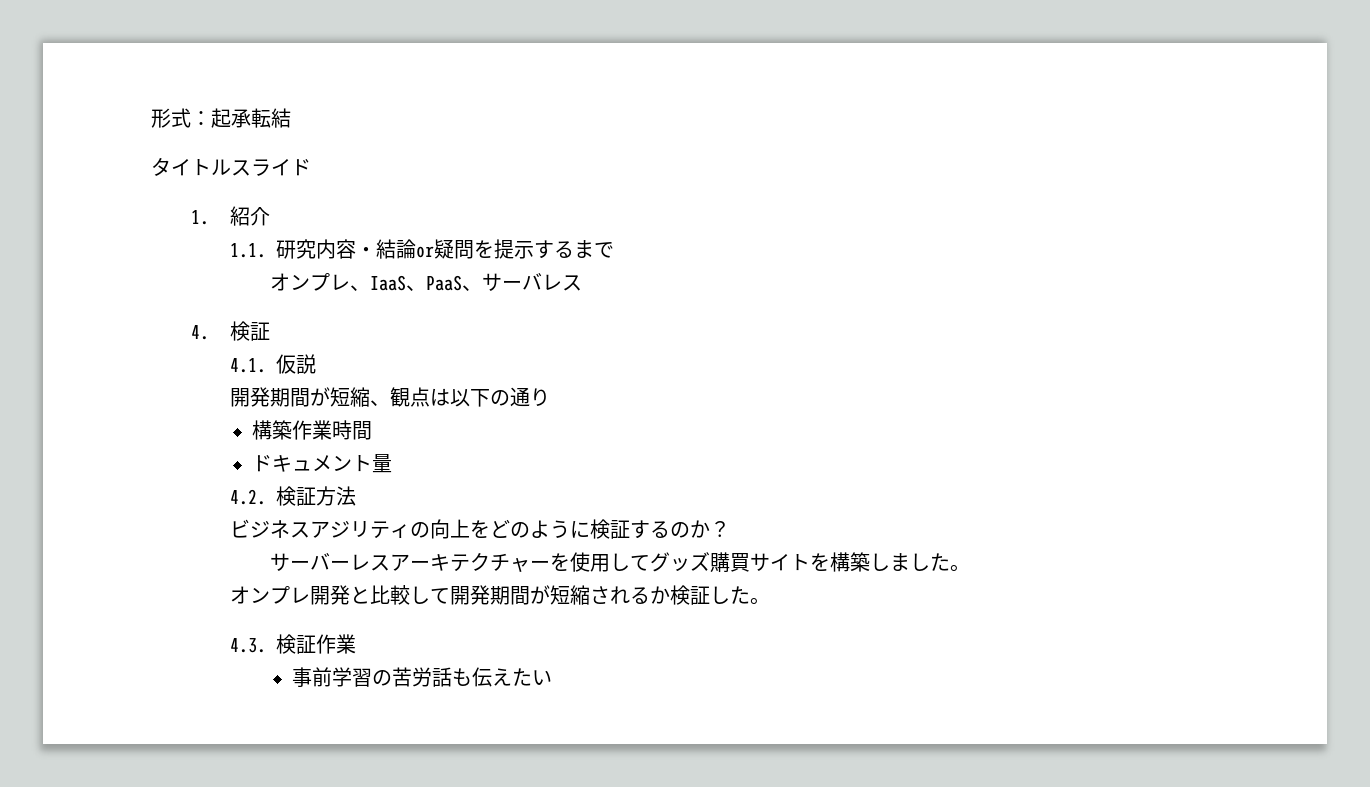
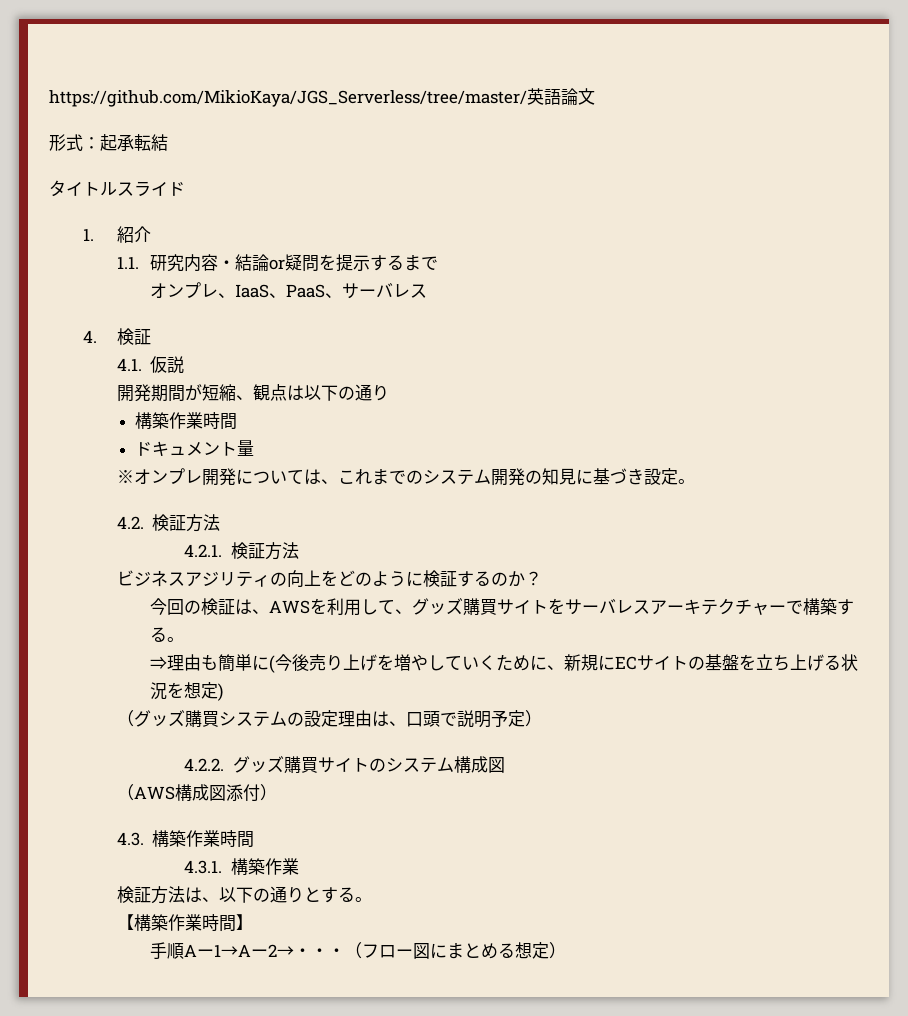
(151, 118) none -> [49,88,595,107] https://github.com/MikioKaya/JGS_Serverless/tree/master/英語論文 //
[230,489,267,505] 4.2. -> [116,468,695,486] [116,514,221,532] [184,544,223,557] ※オンプレ開発については、これまでのシステム開発の知見に基づき設定。 // 4.2.検証方法 // 4.2.1.
[269,553,350,571] サーバー -> [150,598,617,616] 今回の検証は、AWSを利用して、グッズ購買サイトをサーバ
[549,552,970,573] [230,585,771,605] [230,634,357,654] [291,667,552,687] を使用してグッズ購買サイトを構築しました。 // オンプレ開発と比較して開発期間が短縮されるか検証した。 // 4.3.検証作業 // 事前学習の苦労話も伝えたい -> [786,598,855,615] [150,627,185,642] [150,654,859,673] [150,682,224,701] [116,710,542,728] [184,756,505,774] [116,784,277,802] [116,830,255,848] [184,858,299,875] [116,886,372,904] [116,914,253,932] [150,942,567,960] で構築する。 // ⇒理由も簡単に(今後売り上げを増やしていくために、新規にECサイトの基盤を立ち上げる状況を想定) // （グッズ購買システムの設定理由は、口頭で説明予定） // 4.2.2.グッズ購買サイトのシステム構成図 // （AWS構成図添付） // 4.3.構築作業時間 // 4.3.1.構築作業 // 検証方法は、以下の通りとする。 // 【構築作業時間】 // 手順Aー1→Aー2→・・・（フロー図にまとめる想定）

